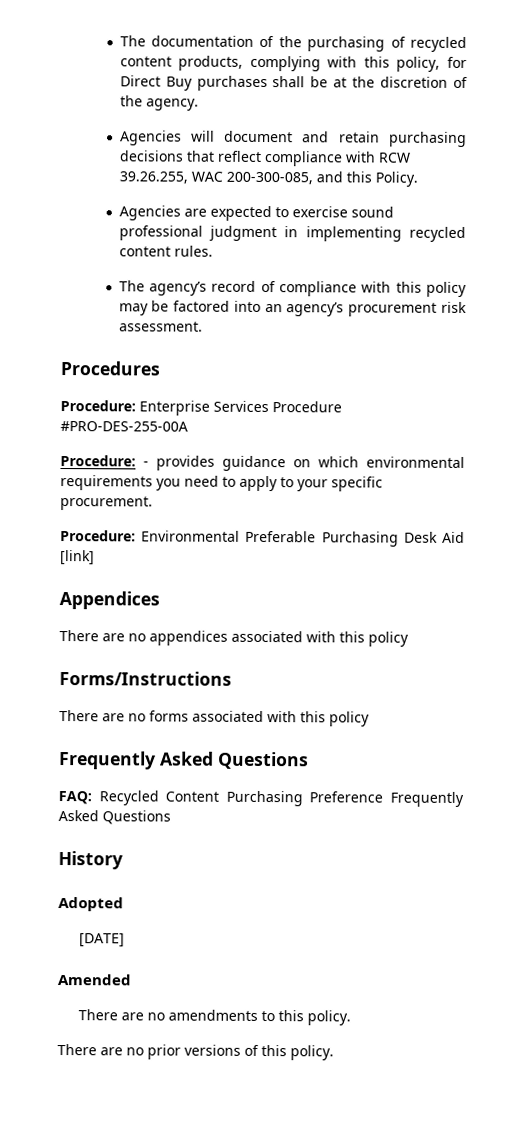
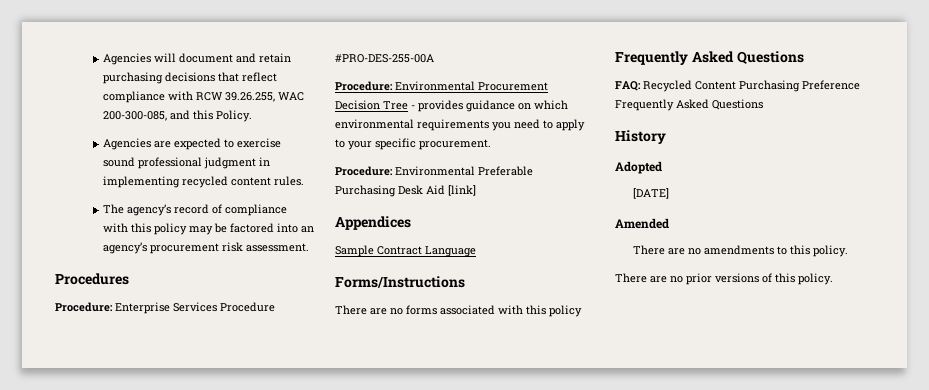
[119,35,467,52] [119,55,468,72] [119,75,468,92] [119,95,199,111] The documentation of the purchasing of recycled content products, complying with this policy, for Direct Buy purchases shall be at the discretion of the agency. // -> (102, 59) none
(136, 461) none -> [395,81,548,91] [335,100,408,110] Environmental Procurement Decision Tree
[59,630,409,647] There are no appendices associated with this policy -> [335,245,476,257] Sample Contract Language

